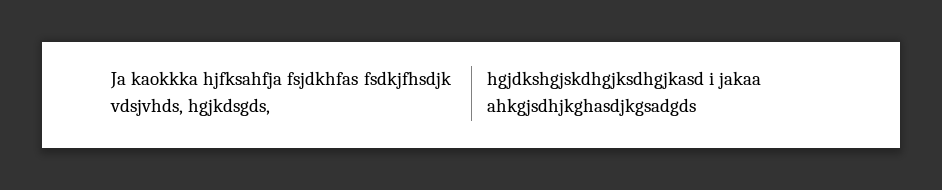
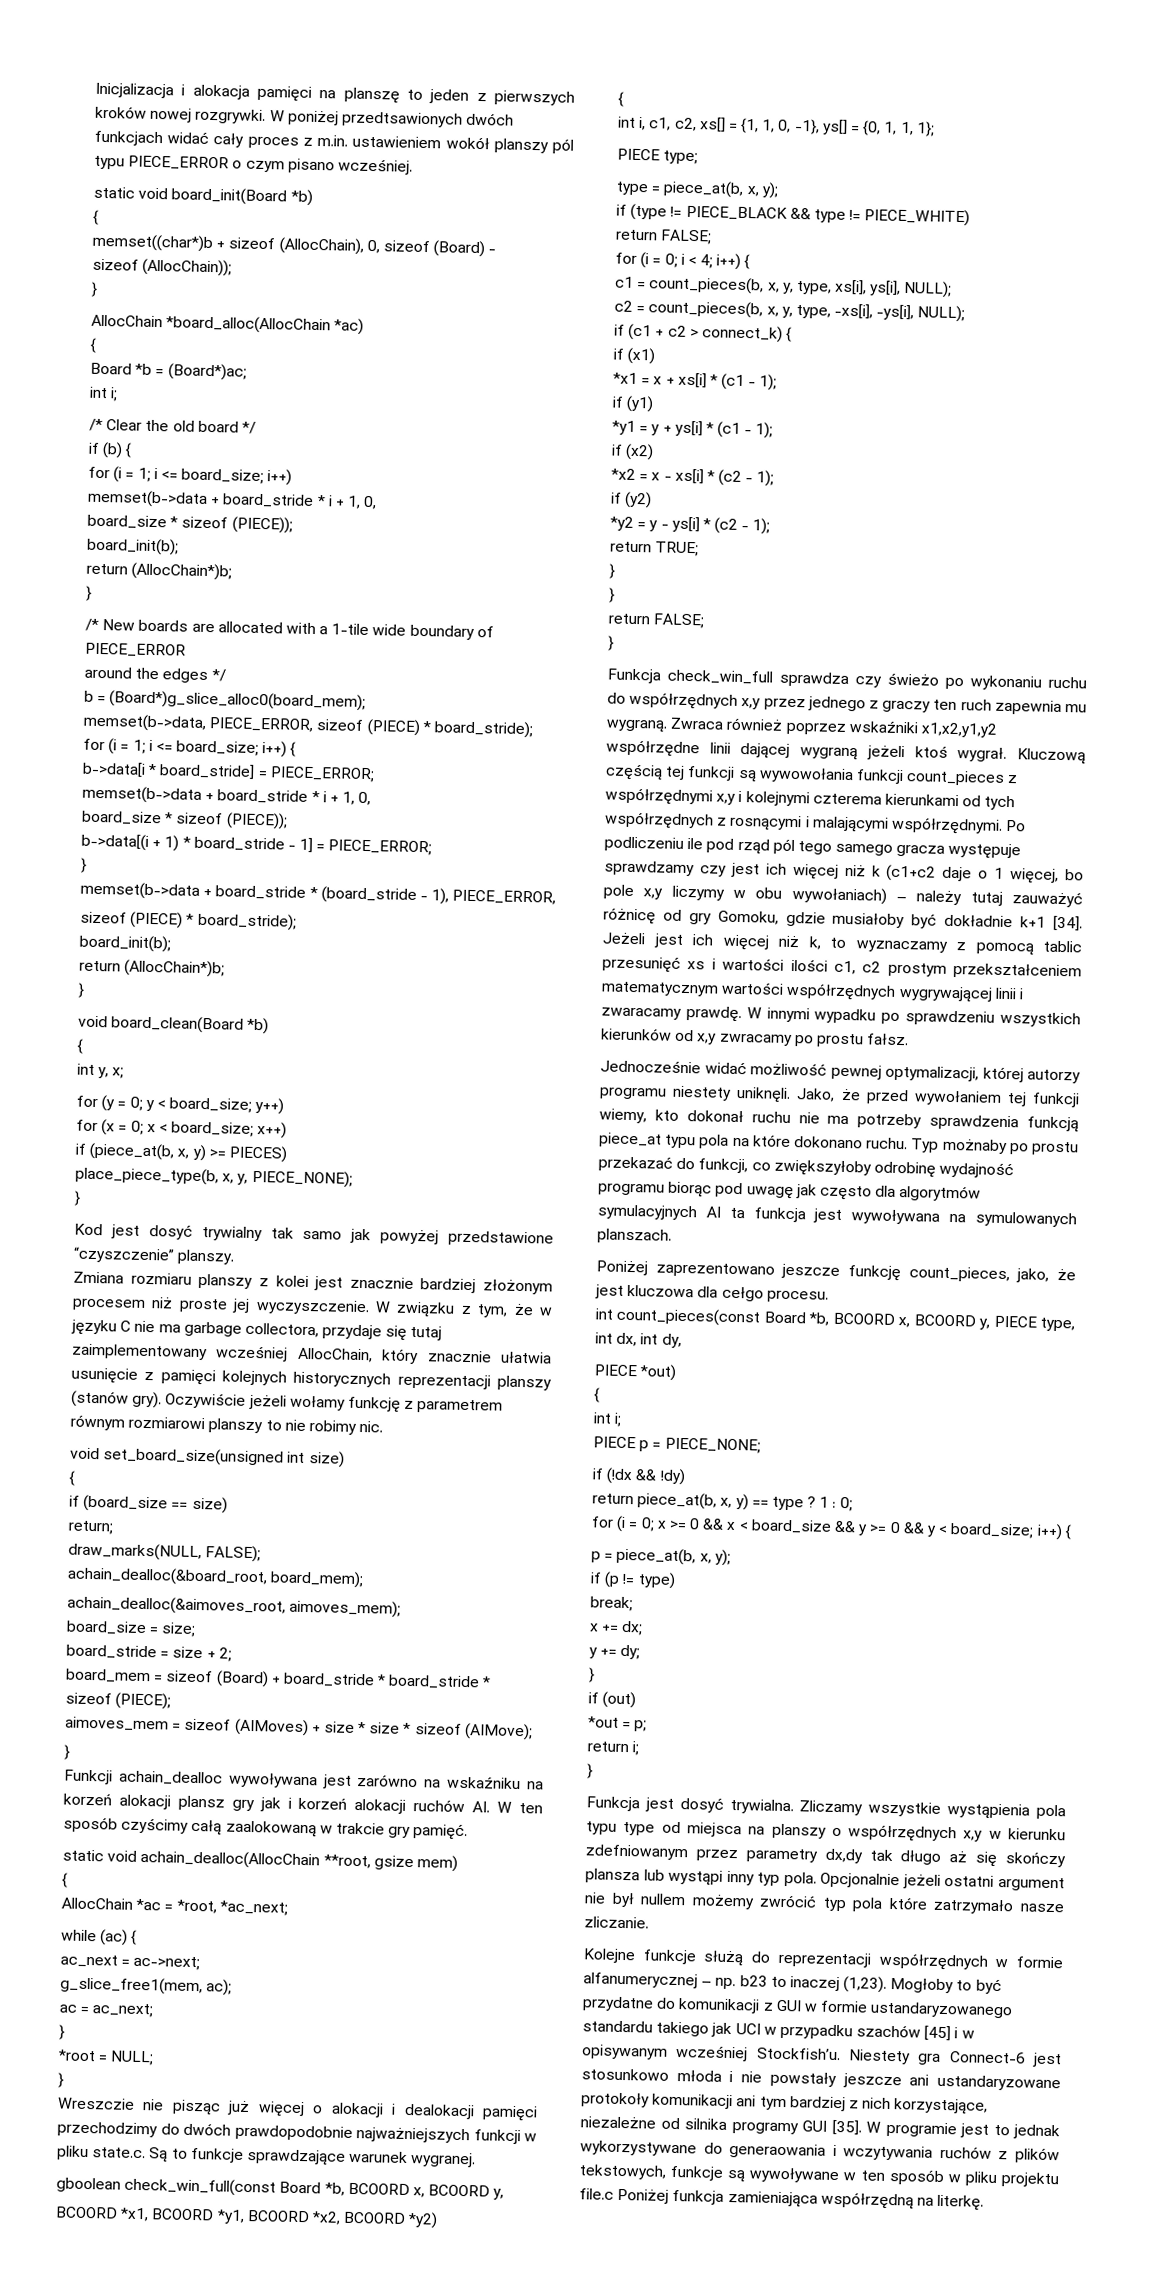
[110,71,452,89] [110,98,271,116] [487,71,762,89] [487,98,696,116] Ja kaokkka hjfksahfja fsjdkhfas fsdkjfhsdjk vdsjvhds, hgjkdsgds, hgjdkshgjskdhgjksdhgjkasd i jakaa ahkgjsdhjkghasdjkgsadgds -> [95,82,575,106] [95,105,515,128] [94,130,574,154] [94,155,413,175] [93,186,313,206] [93,209,99,225] [92,233,497,258] [92,258,233,277] [91,281,98,297] [91,314,365,335] [90,337,97,353] [90,362,247,381] [89,386,119,402] [89,418,256,434] [88,442,133,459] [88,466,293,486] [87,489,378,510] [87,514,293,534] [87,537,179,556] [86,562,233,581] [86,585,92,601] [85,618,494,640] [85,642,186,658] [84,666,226,684] [84,690,367,711] [83,713,533,739] [83,738,297,758] [82,761,375,783] [82,785,372,806] [81,810,288,830] [81,833,433,856] [81,857,87,873] [80,881,557,905] [80,911,297,931] [79,934,171,953] [79,959,226,978] [78,982,84,998] [78,1015,270,1035] [77,1038,83,1054] [77,1063,125,1079] [76,1095,285,1115] [76,1119,288,1139] [75,1142,287,1163] [75,1166,353,1188] [74,1190,81,1206] [74,1223,554,1247] [73,1246,236,1265] [73,1271,553,1295] [72,1297,553,1318] [71,1319,443,1341] [71,1343,552,1365] [71,1367,552,1391] [71,1390,504,1414] [70,1414,384,1435] [70,1447,345,1468] [69,1470,75,1486] [69,1494,228,1514] [68,1520,113,1535] [68,1542,262,1563] [67,1566,365,1589] [67,1595,402,1618] [66,1620,197,1637] [66,1644,232,1662] [65,1668,492,1690] [65,1692,172,1710] [65,1716,533,1741] [64,1744,70,1760] [64,1769,544,1790] [63,1793,544,1814] [63,1816,469,1841] [62,1849,458,1872] [62,1872,68,1888] [61,1897,288,1916] [61,1929,138,1946] [60,1954,201,1971] [60,1976,233,1996] [59,2003,154,2018] [59,2024,65,2040] [58,2049,155,2066] [58,2072,64,2088] [57,2097,538,2122] [57,2121,537,2145] [57,2145,477,2168] [56,2177,505,2200] [55,2206,439,2229] [618,91,624,107] [618,116,935,137] [617,148,699,165] [616,180,779,199] [616,203,971,227] [615,229,713,245] [615,252,751,270] [615,276,953,298] [614,300,966,323] [614,323,793,343] [613,347,656,365] [613,372,778,391] [612,395,655,413] [612,420,774,439] [611,443,655,461] [611,468,775,487] [611,491,653,509] [610,516,771,535] [610,541,700,557] [609,563,615,579] [609,587,615,603] [608,613,705,629] [608,635,614,651] [607,668,1087,691] [607,691,1087,715] [606,717,997,738] [606,739,1086,765] [605,763,1019,786] [605,787,1016,811] [604,811,1027,835] [604,836,1022,860] [604,860,1084,884] [603,884,1083,908] [603,907,1083,932] [602,932,1082,956] [602,955,1082,980] [601,981,1024,1003] [601,1006,1081,1028] [601,1027,910,1048] [600,1059,1081,1084] [599,1085,1080,1108] [599,1108,1079,1133] [599,1132,1079,1156] [598,1155,1015,1179] [598,1181,982,1202] [597,1204,1077,1228] [597,1228,672,1244] [596,1260,1076,1283] [595,1284,829,1303] [595,1307,1075,1332] [595,1332,682,1348] [594,1364,677,1381] [594,1387,600,1403] [593,1412,623,1427] [593,1436,761,1454] [592,1467,686,1486] [592,1492,853,1512] [591,1515,1072,1541] [591,1547,731,1566] [590,1571,676,1589] [590,1596,633,1612] [589,1620,644,1636] [589,1644,641,1660] [589,1667,595,1683] [588,1691,637,1709] [588,1716,648,1732] [587,1741,640,1756] [587,1763,593,1779] [586,1796,1066,1820] [586,1821,1066,1843] [585,1844,1066,1868] [585,1868,1065,1892] [584,1892,1064,1915] [584,1916,649,1929] [583,1948,1063,1971] [583,1972,1002,1995] [582,1996,1014,2019] [582,2020,975,2042] [582,2044,1062,2068] [581,2068,1061,2092] [581,2092,989,2115] [580,2116,1060,2140] [580,2140,1060,2164] [579,2164,1059,2188] [579,2188,985,2211] Inicjalizacja i alokacja pamięci na planszę to jeden z pierwszych kroków nowej rozgrywki. W poniżej przedtsawionych dwóch funkcjach widać cały proces z m.in. ustawieniem wokół planszy pól typu PIECE_ERROR o czym pisano wcześniej. // static void board_init(Board *b) // { // memset((char*)b + sizeof (AllocChain), 0, sizeof (Board) - // sizeof (AllocChain)); // } // AllocChain *board_alloc(AllocChain *ac) // { // Board *b = (Board*)ac; // int i; // /* Clear the old board */ // if (b) { // for (i = 1; i <= board_size; i++) // memset(b->data + board_stride * i + 1, 0, // board_size * sizeof (PIECE)); // board_init(b); // return (AllocChain*)b; // } // /* New boards are allocated with a 1-tile wide boundary of PIECE_ERROR // around the edges */ // b = (Board*)g_slice_alloc0(board_mem); // memset(b->data, PIECE_ERROR, sizeof (PIECE) * board_stride); // for (i = 1; i <= board_size; i++) { // b->data[i * board_stride] = PIECE_ERROR; // memset(b->data + board_stride * i + 1, 0, // board_size * sizeof (PIECE)); // b->data[(i + 1) * board_stride - 1] = PIECE_ERROR; // } // memset(b->data + board_stride * (board_stride - 1), PIECE_ERROR, // sizeof (PIECE) * board_stride); // board_init(b); // return (AllocChain*)b; // } // void board_clean(Board *b) // { // int y, x; // for (y = 0; y < board_size; y++) // for (x = 0; x < board_size; x++) // if (piece_at(b, x, y) >= PIECES) // place_piece_type(b, x, y, PIECE_NONE); // } // Kod jest dosyć trywialny tak samo jak powyżej przedstawione “czyszczenie” planszy. // Zmiana rozmiaru planszy z kolei jest znacznie bardziej złożonym procesem niż proste jej wyczyszczenie. W związku z tym, że w języku C nie ma garbage collectora, przydaje się tutaj zaimplementowany wcześniej AllocChain, który znacznie ułatwia usunięcie z pamięci kolejnych historycznych reprezentacji planszy (stanów gry). Oczywiście jeżeli wołamy funkcję z parametrem równym rozmiarowi planszy to nie robimy nic. // void set_board_size(unsigned int size) // { // if (board_size == size) // return; // draw_marks(NULL, FALSE); // achain_dealloc(&board_root, board_mem); // achain_dealloc(&aimoves_root, aimoves_mem); // board_size = size; // board_stride = size + 2; // board_mem = sizeof (Board) + board_stride * board_stride * // sizeof (PIECE); // aimoves_mem = sizeof (AIMoves) + size * size * sizeof (AIMove); // } // Funkcji achain_dealloc wywoływana jest zarówno na wskaźniku na korzeń alokacji plansz gry jak i korzeń alokacji ruchów AI. W ten sposób czyścimy całą zaalokowaną w trakcie gry pamięć. // static void achain_dealloc(AllocChain **root, gsize mem) // { // AllocChain *ac = *root, *ac_next; // while (ac) { // ac_next = ac->next; // g_slice_free1(mem, ac); // ac = ac_next; // } // *root = NULL; // } // Wreszczie nie pisząc już więcej o alokacji i dealokacji pamięci przechodzimy do dwóch prawdopodobnie najważniejszych funkcji w pliku state.c. Są to funkcje sprawdzające warunek wygranej. // gboolean check_win_full(const Board *b, BCOORD x, BCOORD y, // BCOORD *x1, BCOORD *y1, BCOORD *x2, BCOORD *y2) // { // int i, c1, c2, xs[] = {1, 1, 0, -1}, ys[] = {0, 1, 1, 1}; // PIECE type; // type = piece_at(b, x, y); // if (type != PIECE_BLACK && type != PIECE_WHITE) // return FALSE; // for (i = 0; i < 4; i++) { // c1 = count_pieces(b, x, y, type, xs[i], ys[i], NULL); // c2 = count_pieces(b, x, y, type, -xs[i], -ys[i], NULL); // if (c1 + c2 > connect_k) { // if (x1) // *x1 = x + xs[i] * (c1 - 1); // if (y1) // *y1 = y + ys[i] * (c1 - 1); // if (x2) // *x2 = x - xs[i] * (c2 - 1); // if (y2) // *y2 = y - ys[i] * (c2 - 1); // return TRUE; // } // } // return FALSE; // } // Funkcja check_win_full sprawdza czy świeżo po wykonaniu ruchu do współrzędnych x,y przez jednego z graczy ten ruch zapewnia mu wygraną. Zwraca również poprzez wskaźniki x1,x2,y1,y2 współrzędne linii dającej wygraną jeżeli ktoś wygrał. Kluczową częścią tej funkcji są wywowołania funkcji count_pieces z współrzędnymi x,y i kolejnymi czterema kierunkami od tych współrzędnych z rosnącymi i malającymi współrzędnymi. Po podliczeniu ile pod rząd pól tego samego gracza występuje sprawdzamy czy jest ich więcej niż k (c1+c2 daje o 1 więcej, bo pole x,y liczymy w obu wywołaniach) – należy tutaj zauważyć różnicę od gry Gomoku, gdzie musiałoby być dokładnie k+1 [34]. Jeżeli jest ich więcej niż k, to wyznaczamy z pomocą tablic przesunięć xs i wartości ilości c1, c2 prostym przekształceniem matematycznym wartości współrzędnych wygrywającej linii i zwaracamy prawdę. W innymi wypadku po sprawdzeniu wszystkich kierunków od x,y zwracamy po prostu fałsz. // Jednocześnie widać możliwość pewnej optymalizacji, której autorzy programu niestety uniknęli. Jako, że przed wywołaniem tej funkcji wiemy, kto dokonał ruchu nie ma potrzeby sprawdzenia funkcją piece_at typu pola na które dokonano ruchu. Typ możnaby po prostu przekazać do funkcji, co zwiększyłoby odrobinę wydajność programu biorąc pod uwagę jak często dla algorytmów symulacyjnych AI ta funkcja jest wywoływana na symulowanych planszach. // Poniżej zaprezentowano jeszcze funkcję count_pieces, jako, że jest kluczowa dla cełgo procesu. // int count_pieces(const Board *b, BCOORD x, BCOORD y, PIECE type, int dx, int dy, // PIECE *out) // { // int i; // PIECE p = PIECE_NONE; // if (!dx && !dy) // return piece_at(b, x, y) == type ? 1 : 0; // for (i = 0; x >= 0 && x < board_size && y >= 0 && y < board_size; i++) { // p = piece_at(b, x, y); // if (p != type) // break; // x += dx; // y += dy; // } // if (out) // *out = p; // return i; // } // Funkcja jest dosyć trywialna. Zliczamy wszystkie wystąpienia pola typu type od miejsca na planszy o współrzędnych x,y w kierunku zdefniowanym przez parametry dx,dy tak długo aż się skończy plansza lub wystąpi inny typ pola. Opcjonalnie jeżeli ostatni argument nie był nullem możemy zwrócić typ pola które zatrzymało nasze zliczanie. // Kolejne funkcje służą do reprezentacji współrzędnych w formie alfanumerycznej – np. b23 to inaczej (1,23). Mogłoby to być przydatne do komunikacji z GUI w formie ustandaryzowanego standardu takiego jak UCI w przypadku szachów [45] i w opisywanym wcześniej Stockfish’u. Niestety gra Connect-6 jest stosunkowo młoda i nie powstały jeszcze ani ustandaryzowane protokoły komunikacji ani tym bardziej z nich korzystające, niezależne od silnika programy GUI [35]. W programie jest to jednak wykorzystywane do generaowania i wczytywania ruchów z plików tekstowych, funkcje są wywoływane w ten sposób w pliku projektu file.c Poniżej funkcja zamieniająca współrzędną na literkę.

